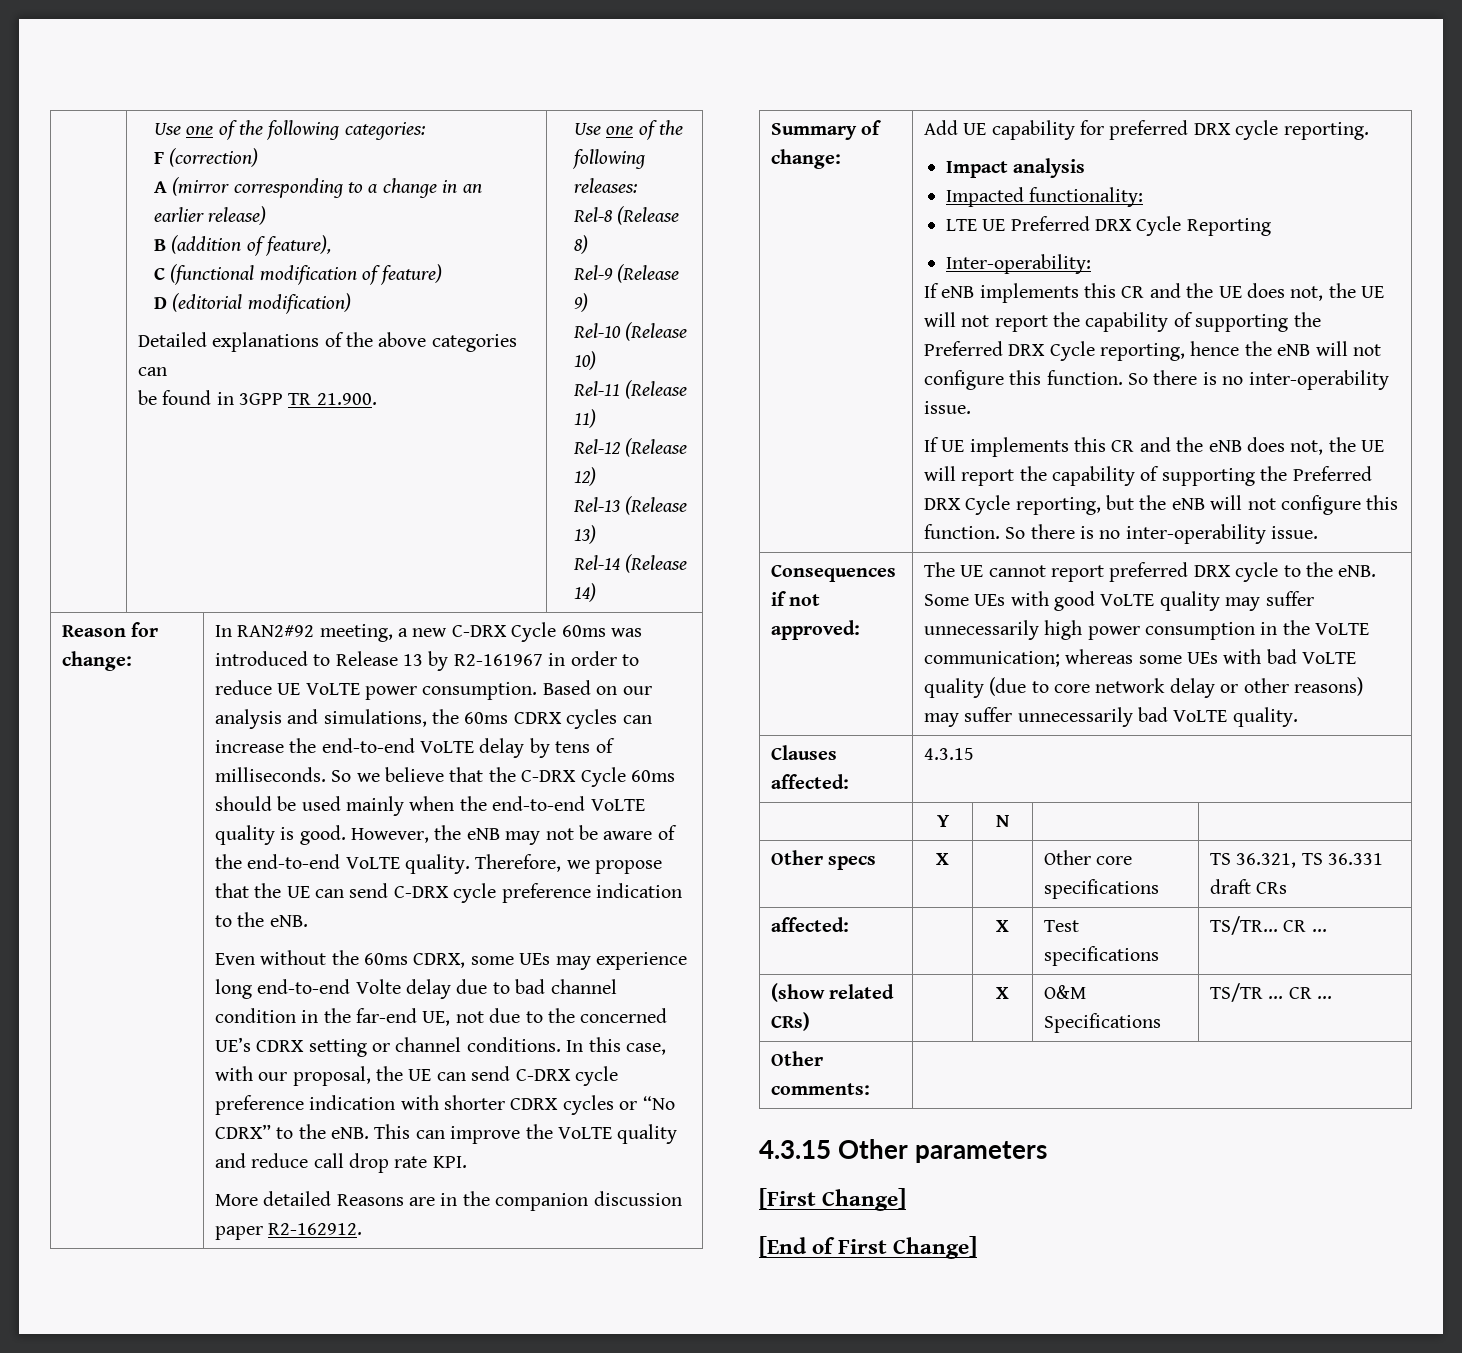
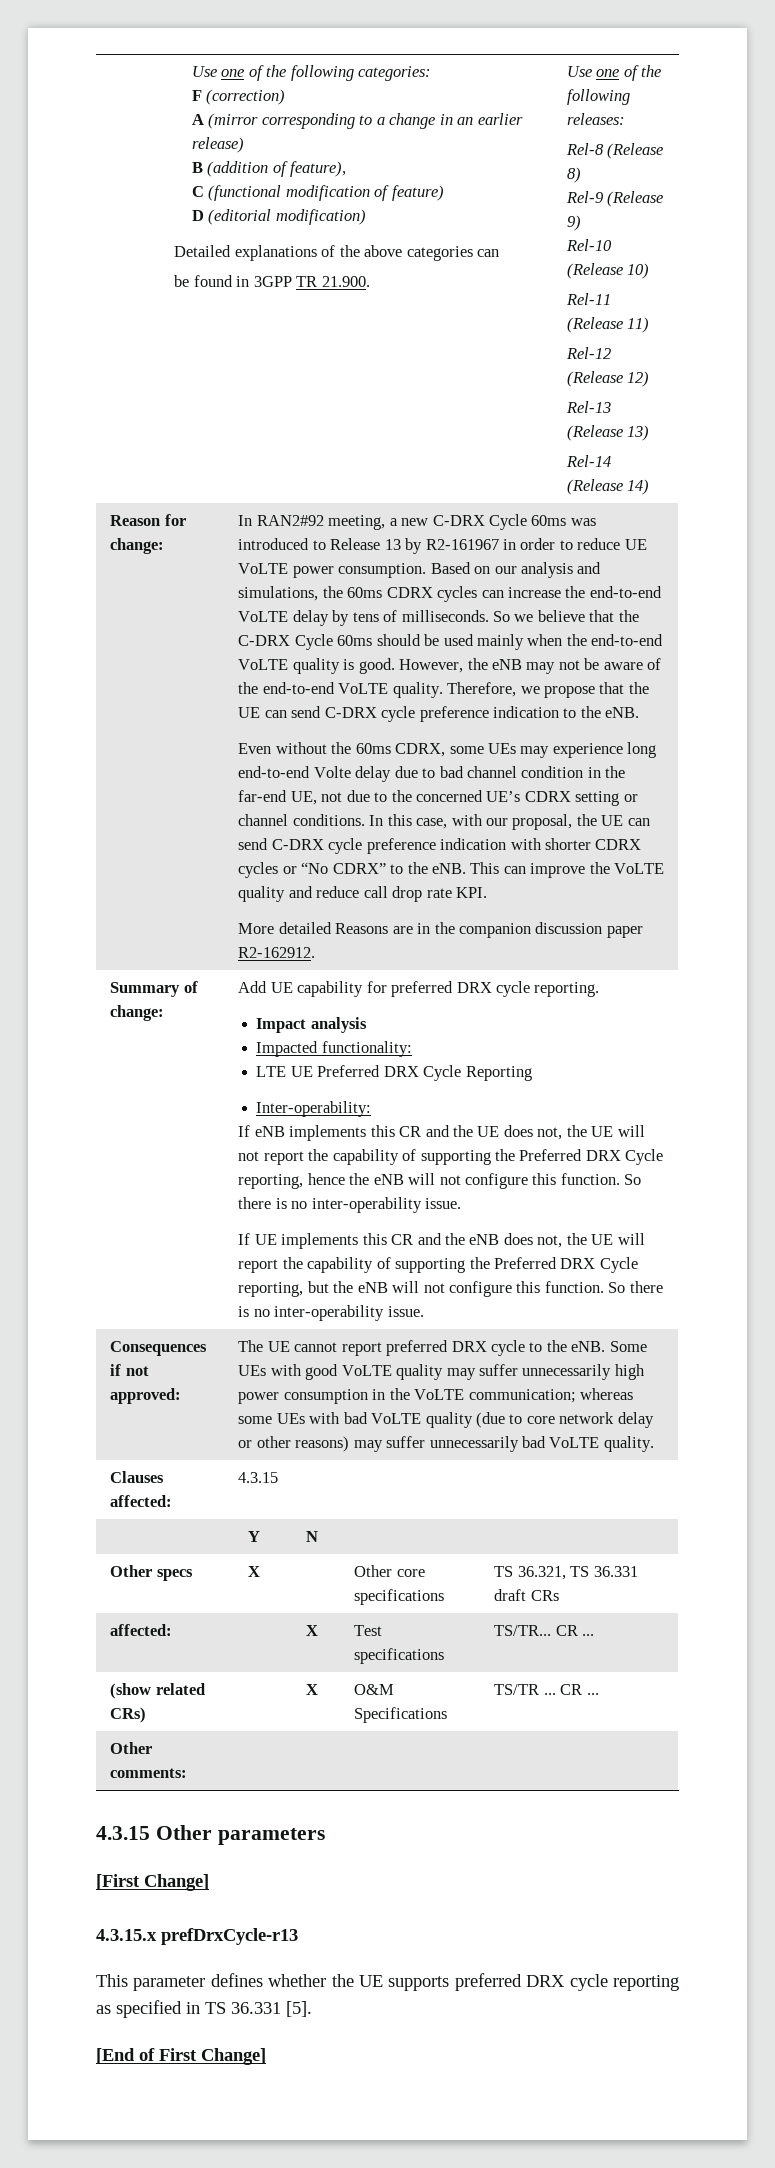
(907, 1199) none -> [96,1928,298,1945] [96,1973,679,1991] [96,2000,312,2018] // 4.3.15.x prefDrxCycle-r13 // This parameter defines whether the UE supports preferred DRX cycle reporting as specified in TS 36.331 [5].

